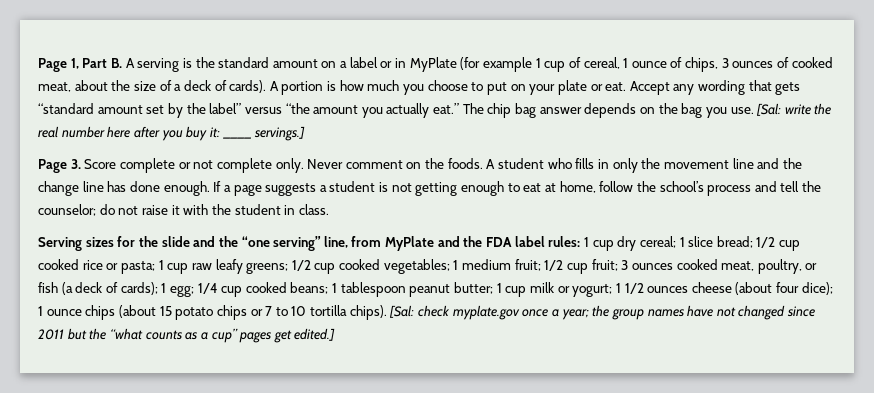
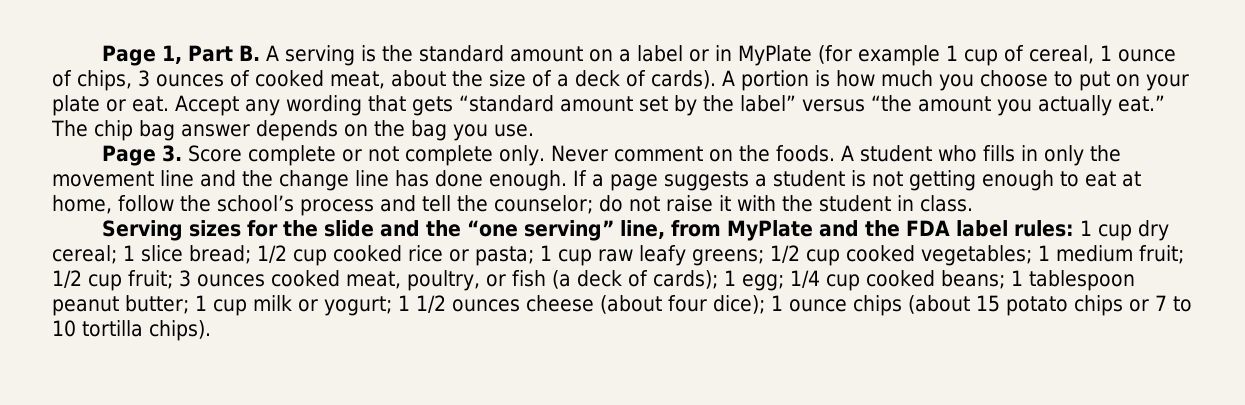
[756,103,832,116] [38,126,306,141] [Sal: write the real number here after you buy it: ____ servings.] -> (534, 130) none
[389,305,816,320] [38,328,336,343] [Sal: check myplate.gov once a year; the group names have not changed since 2011 but the “what counts as a cup” pages get edited.] -> (211, 330) none

